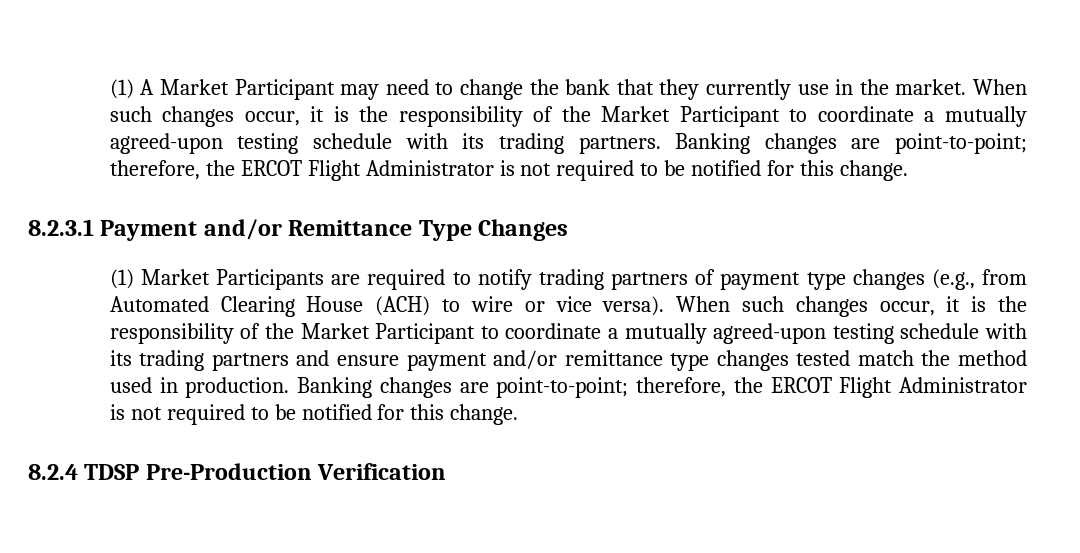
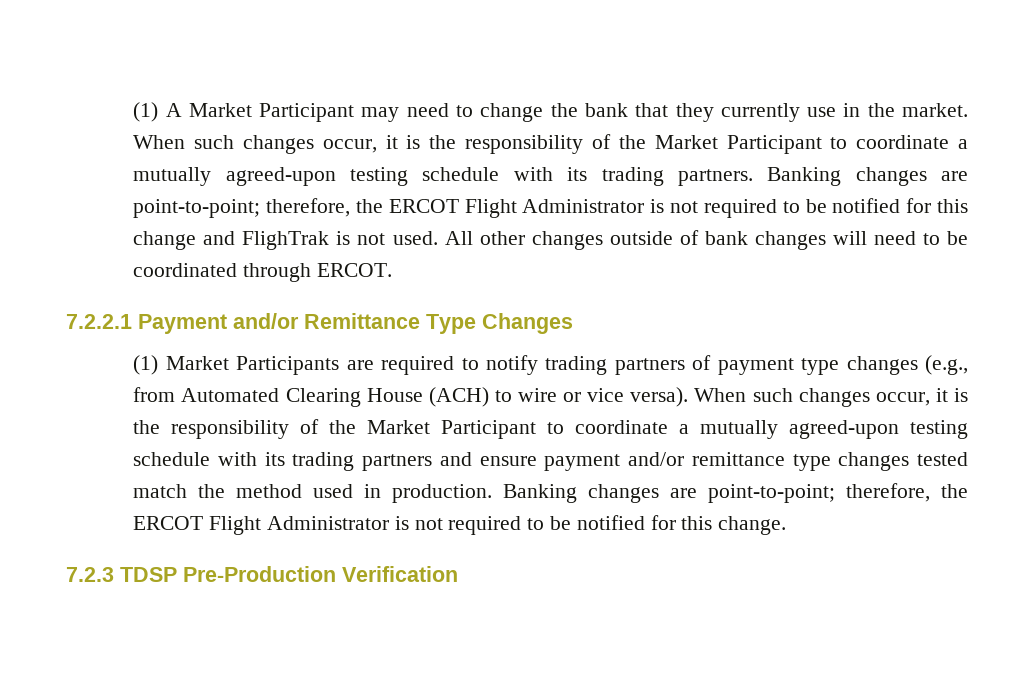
[840,160,909,181] [28,219,94,236] change. // 8.2.3.1 -> [133,230,969,250] [133,263,392,282] [66,314,132,329] change and FlighTrak is not used. All other changes outside of bank changes will need to be coordinated through ERCOT. // 7.2.2.1
[28,464,78,480] 8.2.4 -> [66,567,114,582] 7.2.3

